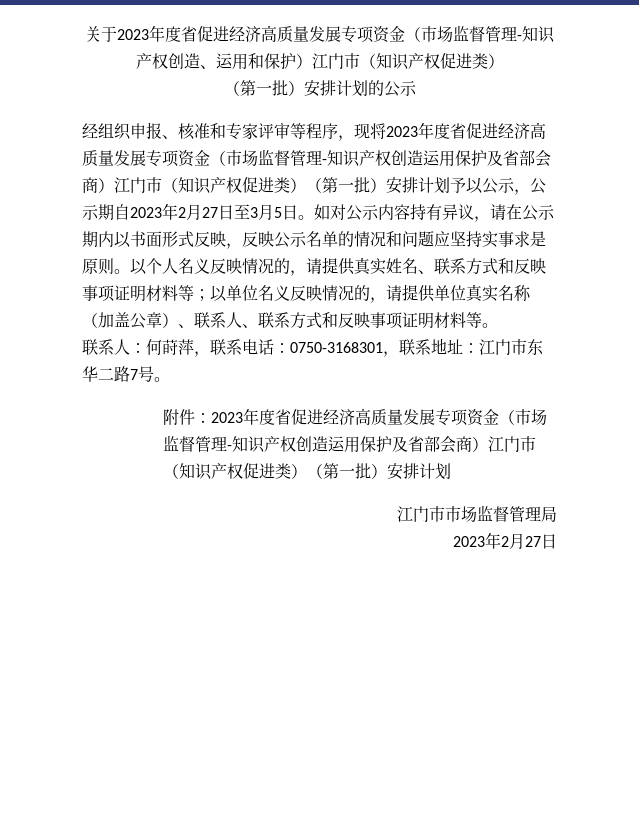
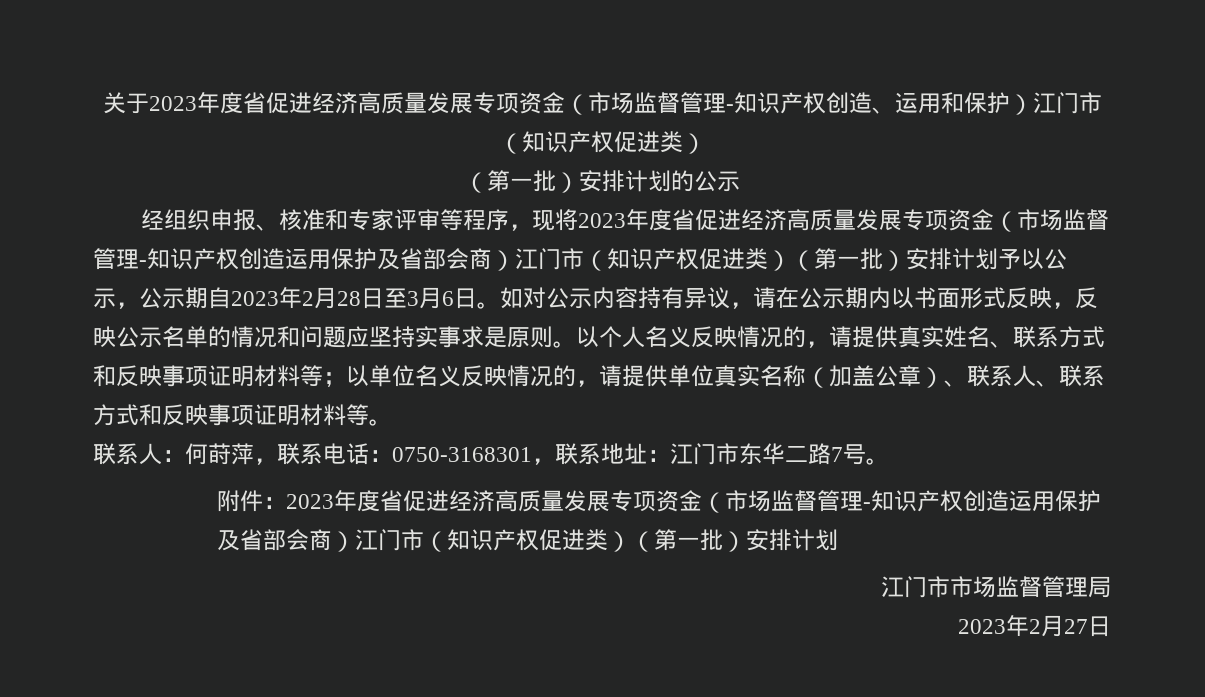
[202,207,218,218] 27 -> [337,291,361,306] 28
[274,207,282,218] 5 -> [442,291,454,306] 6

